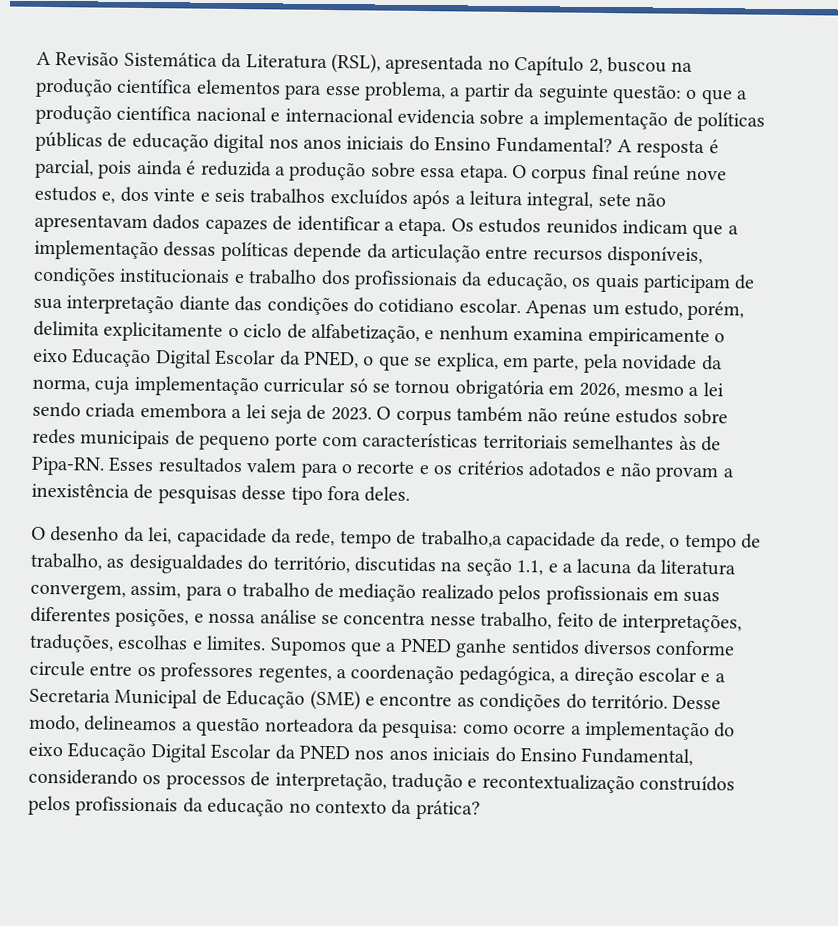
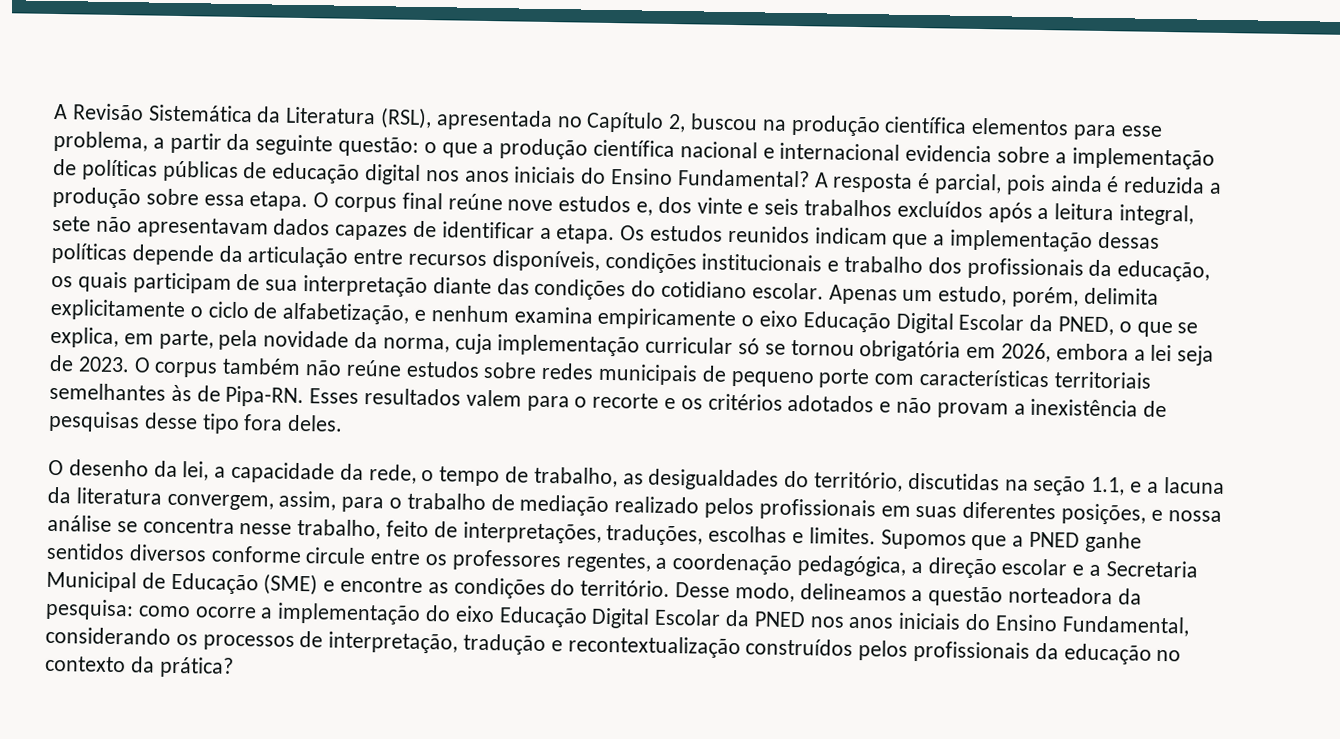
[623,382,724,397] [32,401,228,419] mesmo a lei sendo criada emembora -> [1055,343,1129,361] embora
[176,527,503,549] capacidade da rede, tempo de trabalho,a -> [214,466,227,478] a

